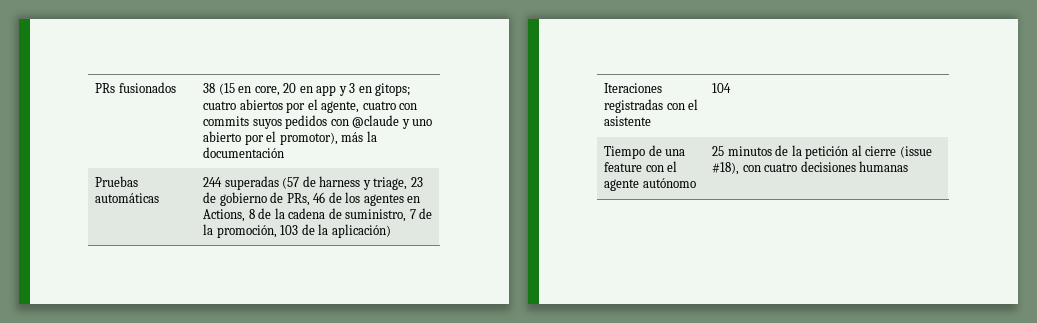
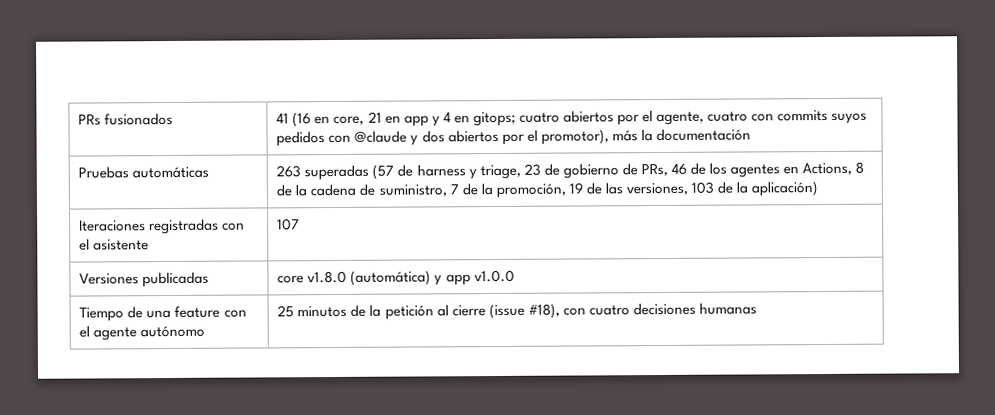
[203,83,235,95] 38 (15 -> [276,112,312,128] 41 (16
[283,83,297,93] 20 -> [367,111,382,123] 21
[349,83,356,93] 3 -> [442,112,451,123] 4
[412,119,433,126] [203,131,242,142] uno abierto -> [421,129,499,143] dos abiertos
[203,177,223,187] 244 -> [276,165,302,178] 263
(277, 231) none -> [568,182,688,196] 19 de las versiones,
[712,83,732,93] 104 -> [277,218,301,231] [79,271,210,288] [277,269,515,286] 107 // Versiones publicadas | core v1.8.0 (automática) y app v1.0.0

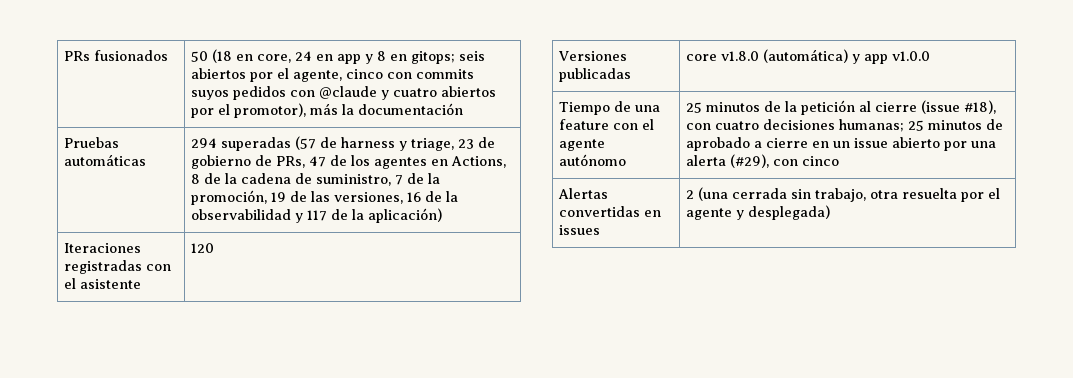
[276,112,312,128] 41 (16 -> [191,49,233,63] 50 (18
[367,111,382,123] 21 -> [295,51,313,61] 24
[442,112,451,123] 4 -> [377,51,387,61] 8
[518,112,560,123] cuatro -> [459,51,486,61] seis
[707,111,749,122] cuatro -> [346,69,384,79] cinco
[421,130,445,143] dos -> [393,88,438,97] cuatro
[276,165,302,178] 263 -> [191,138,218,148] 294
[670,163,687,175] 46 -> [309,156,327,167] 47
[690,181,714,194] 103 -> [407,191,459,202] [191,209,328,223] 16 de la observabilidad y 117
[277,218,301,231] 107 -> [191,243,215,253] 120
[698,302,757,315] humanas -> [839,119,1004,132] [686,137,997,151] [686,154,840,168] [558,188,609,199] [559,206,662,217] [559,225,601,235] [686,187,1001,202] [686,205,831,220] humanas; 25 minutos de aprobado a cierre en un issue abierto por una alerta (#29), con cinco // Alertas convertidas en issues | 2 (una cerrada sin trabajo, otra resuelta por el agente y desplegada)

